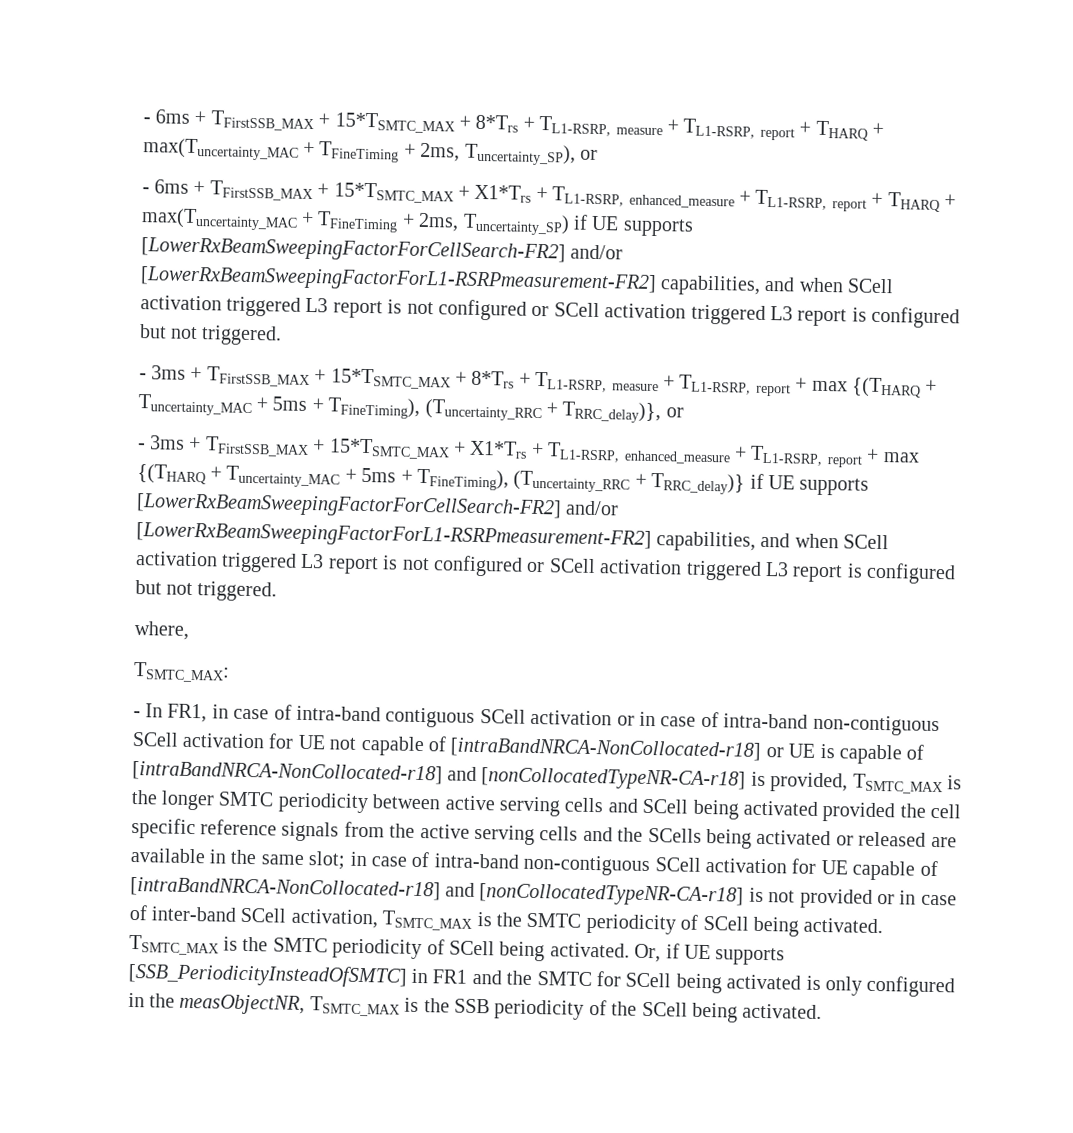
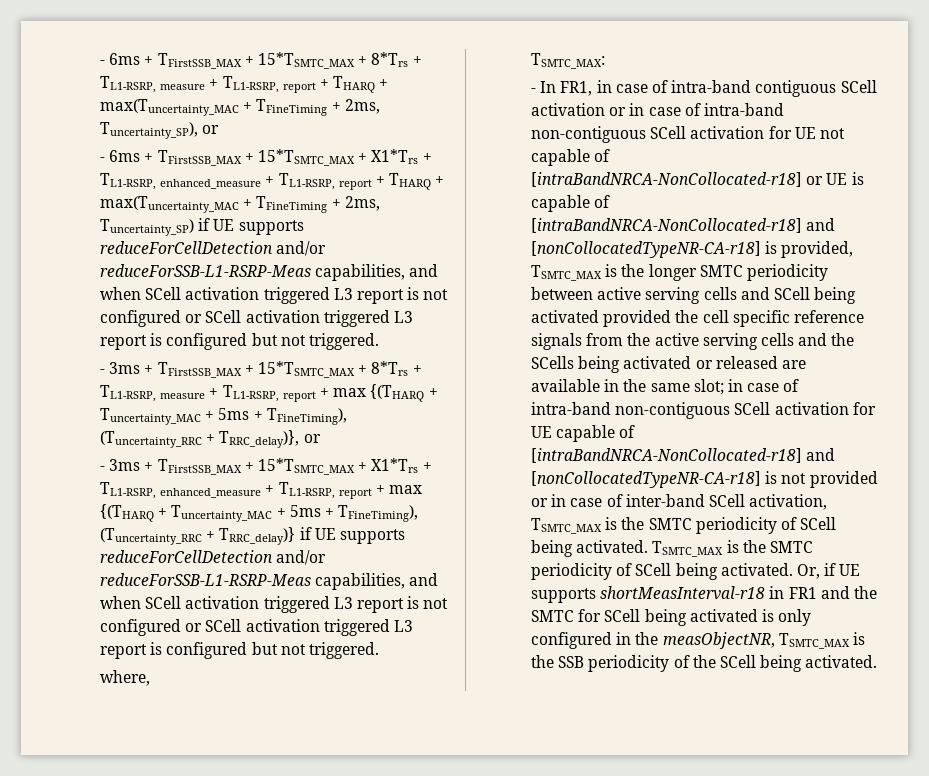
[140,237,623,264] [139,266,657,295] [LowerRxBeamSweepingFactorForCellSearch-FR2] and/or [LowerRxBeamSweepingFactorForL1-RSRPmeasurement-FR2] -> [100,241,327,256] [100,264,312,277] reduceForCellDetection and/or reduceForSSB-L1-RSRP-Meas
[135,493,619,520] [135,521,652,551] [LowerRxBeamSweepingFactorForCellSearch-FR2] and/or [LowerRxBeamSweepingFactorForL1-RSRPmeasurement-FR2] -> [100,550,327,565] [100,573,312,586] reduceForCellDetection and/or reduceForSSB-L1-RSRP-Meas
[127,962,407,988] [SSB_PeriodicityInsteadOfSMTC] -> [600,586,766,600] shortMeasInterval-r18

